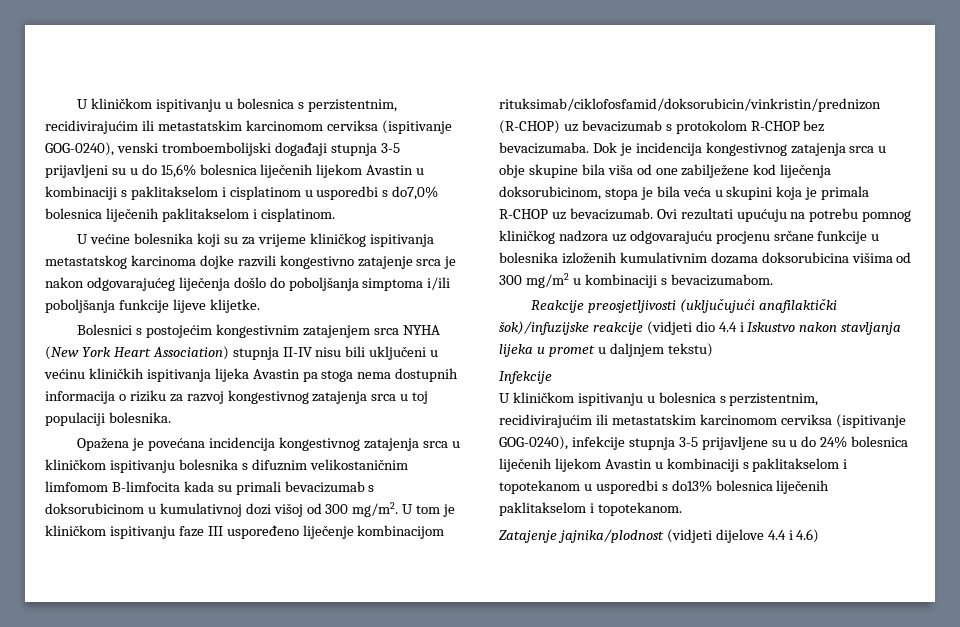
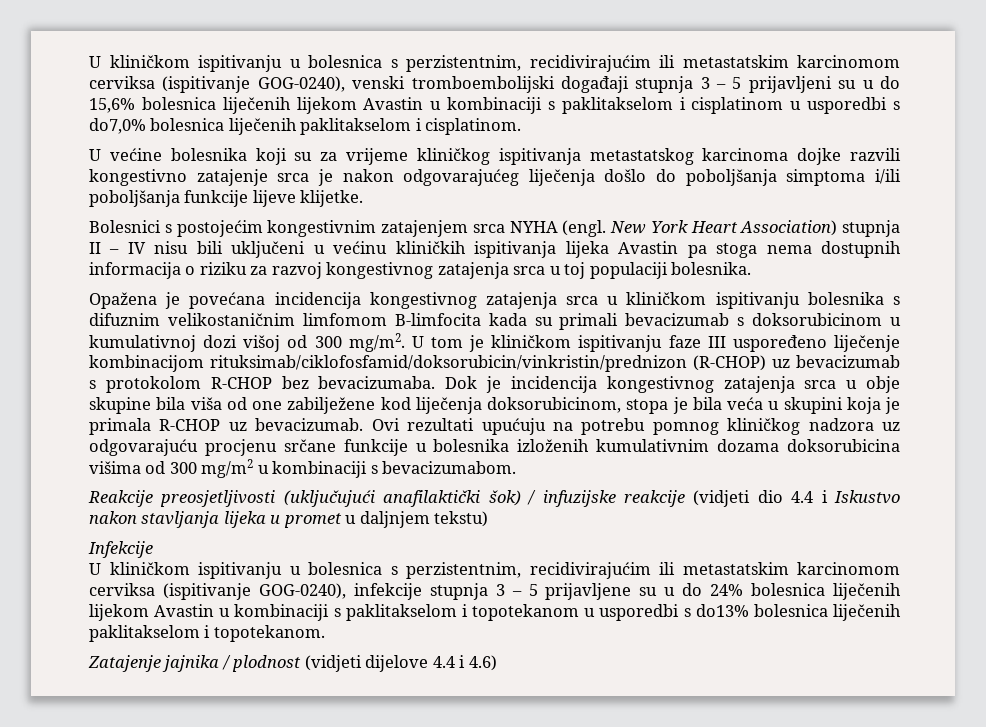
[380,143,400,153] 3-5 -> [700,77,742,89] 3 – 5
[45,346,79,360] (New -> [562,220,646,237] (engl. New
[282,347,312,357] II-IV -> [89,242,146,254] II – IV
[499,321,589,335] šok)/infuzijske -> [488,490,616,507] šok) / infuzijske
[678,437,698,447] 3-5 -> [495,584,538,596] 3 – 5
[557,529,664,543] jajnika/plodnost -> [162,655,302,672] jajnika / plodnost

